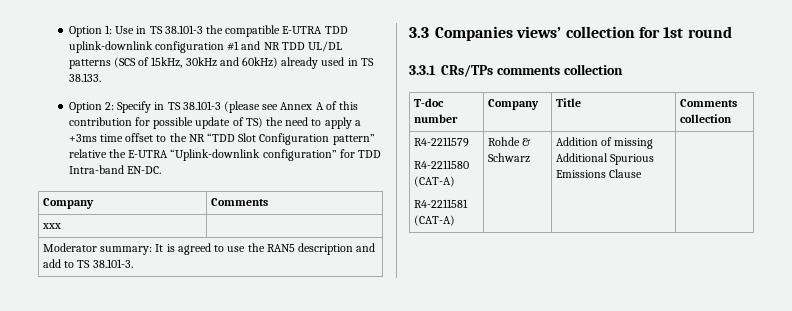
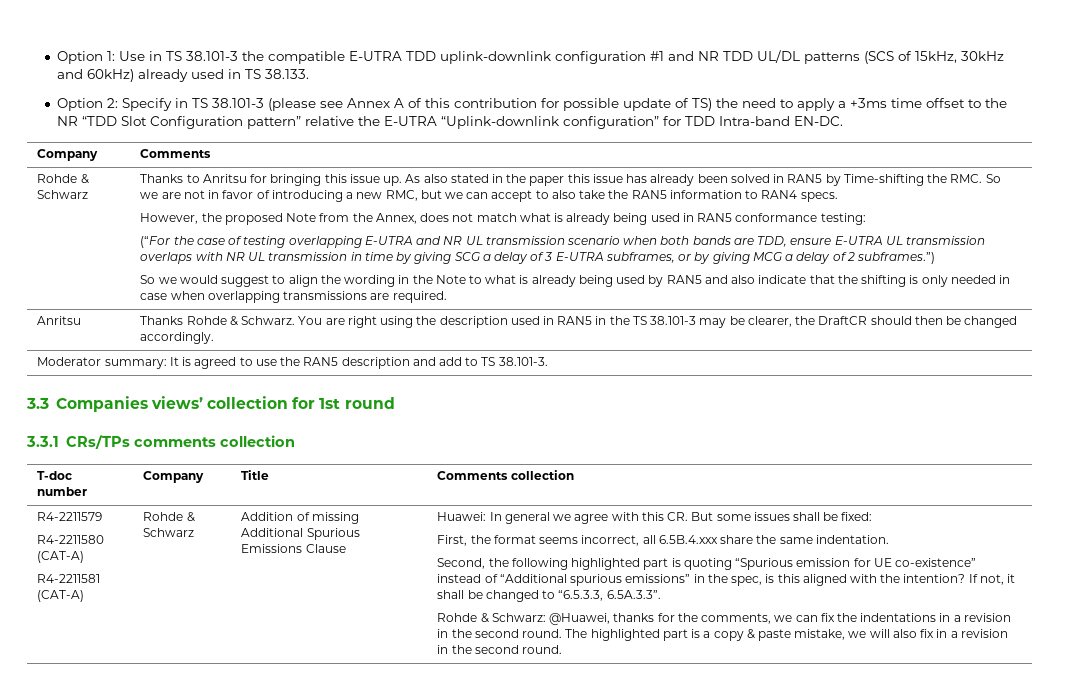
[41,223,61,229] xxx | -> [37,174,89,184] [37,190,89,199] [140,174,1001,186] [140,190,838,202] [140,213,866,225] [140,236,986,248] [140,252,936,264] [140,275,1011,287] [140,291,447,303] [37,316,82,325] [140,316,1018,328] [140,332,215,344] Rohde & Schwarz | Thanks to Anritsu for bringing this issue up. As also stated in the paper this issue has already been solved in RAN5 by Time-shifting the RMC. So we are not in favor of introducing a new RMC, but we can accept to also take the RAN5 information to RAN4 specs. // However, the proposed Note from the Annex, does not match what is already being used in RAN5 conformance testing: // (“For the case of testing overlapping E-UTRA and NR UL transmission scenario when both bands are TDD, ensure E-UTRA UL transmission overlaps with NR UL transmission in time by giving SCG a delay of 3 E-UTRA subframes, or by giving MCG a delay of 2 subframes.”) // So we would suggest to align the wording in the Note to what is already being used by RAN5 and also indicate that the shifting is only needed in case when overlapping transmissions are required. // Anritsu | Thanks Rohde & Schwarz. You are right using the description used in RAN5 in the TS 38.101-3 may be clearer, the DraftCR should then be changed accordingly.
(643, 173) none -> [437,512,873,524] [437,535,889,546] [437,558,976,570] [437,574,1016,586] [437,590,661,602] [437,613,1011,625] [437,629,1008,641] [437,645,563,654] Huawei: In general we agree with this CR. But some issues shall be fixed: // First, the format seems incorrect, all 6.5B.4.xxx share the same indentation. // Second, the following highlighted part is quoting “Spurious emission for UE co-existence” instead of “Additional spurious emissions” in the spec, is this aligned with the intention? If not, it shall be changed to “6.5.3.3, 6.5A.3.3”. // Rohde & Schwarz: @Huawei, thanks for the comments, we can fix the indentations in a revision in the second round. The highlighted part is a copy & paste mistake, we will also fix in a revision in the second round.

